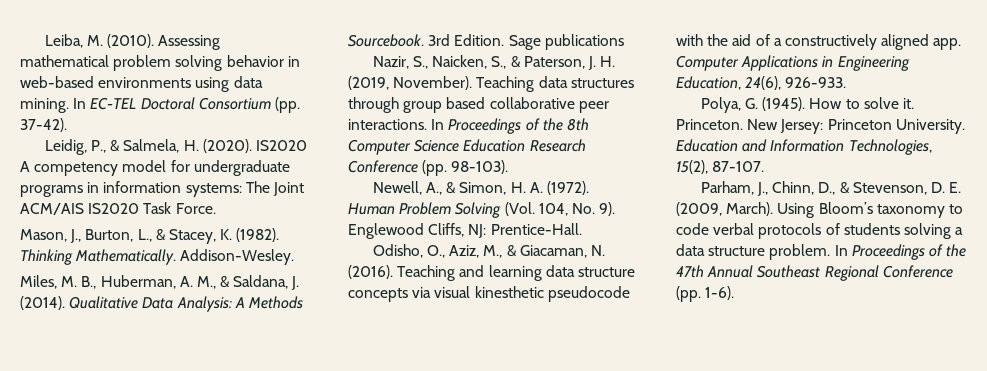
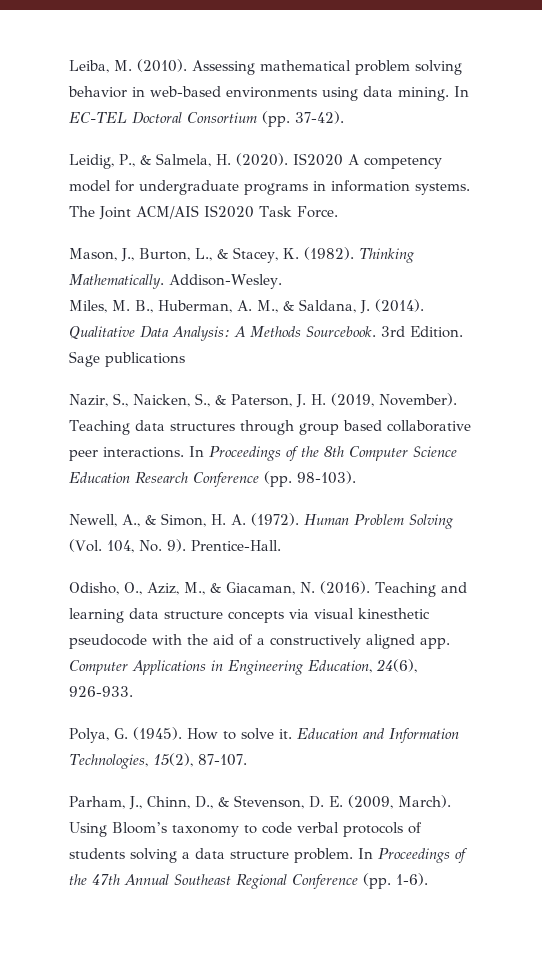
[185,183,242,197] systems: -> [415,183,470,195] systems.
[348,223,487,239] Englewood Cliffs, NJ: -> (186, 545) none
[676,119,965,134] Princeton. New Jersey: Princeton University. -> (292, 734) none

